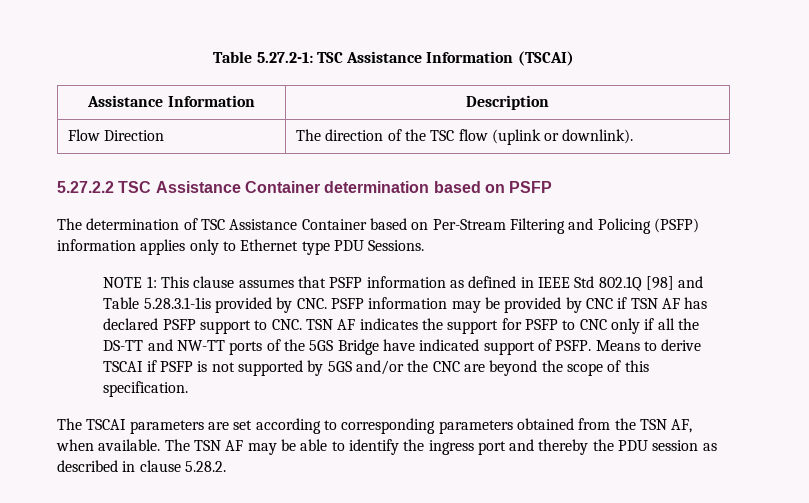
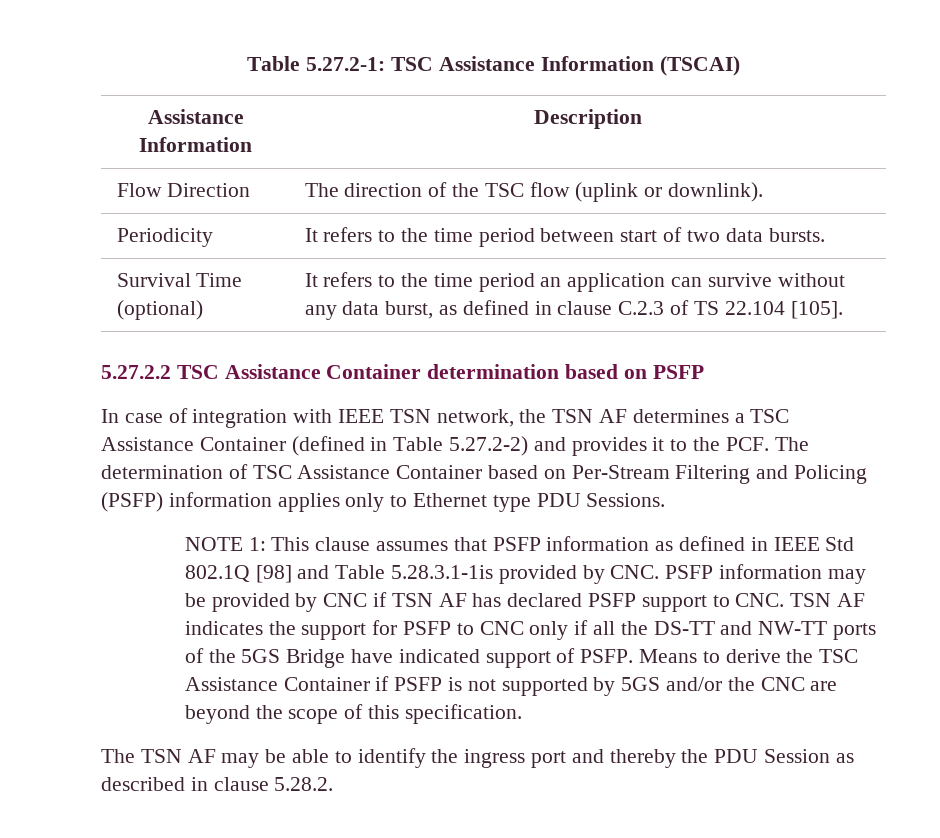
(634, 136) none -> [116,228,213,247] [304,227,825,247] [116,273,243,287] [116,300,203,320] [304,272,845,292] [304,300,843,320] // Periodicity | It refers to the time period between start of two data bursts. // Survival Time (optional) | It refers to the time period an application can survive without any data burst, as defined in clause C.2.3 of TS 22.104 [105].
(553, 187) none -> [101,408,790,428] [101,436,769,456] In case of integration with IEEE TSN network, the TSN AF determines a TSC Assistance Container (defined in Table 5.27.2-2) and provides it to the PCF.
[103,361,144,372] TSCAI -> [786,649,859,663] [184,677,370,691] the TSC Assistance Container
[86,418,693,434] [56,439,190,451] TSCAI parameters are set according to corresponding parameters obtained from the TSN AF, when available. The -> (135, 756) none
[652,440,699,451] session -> [764,749,831,763] Session

